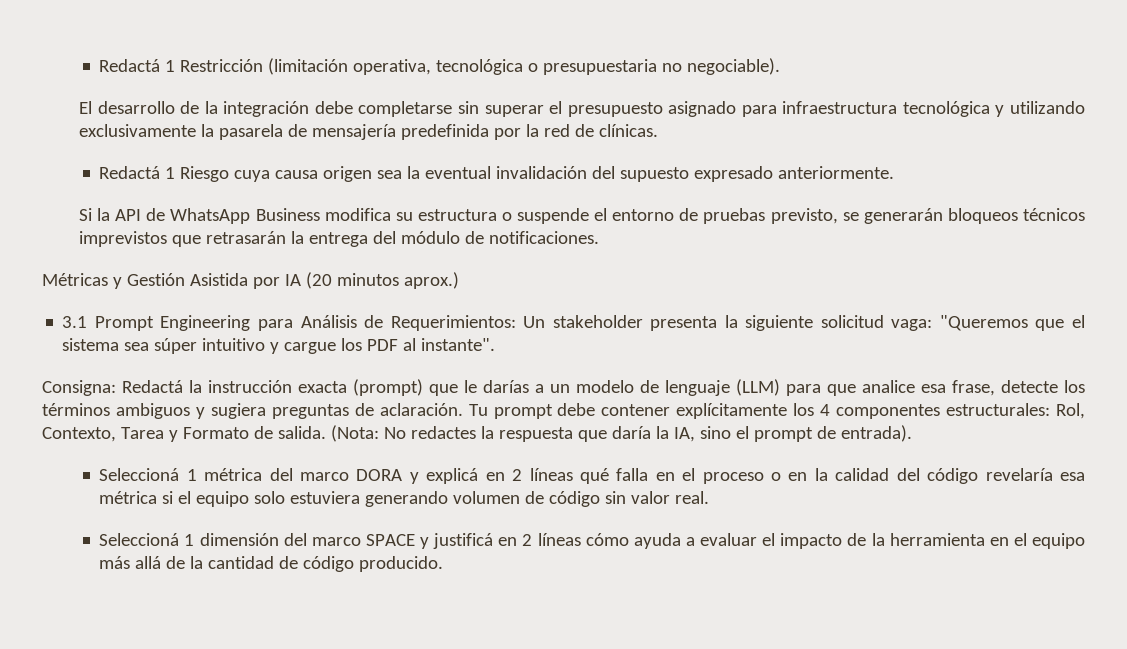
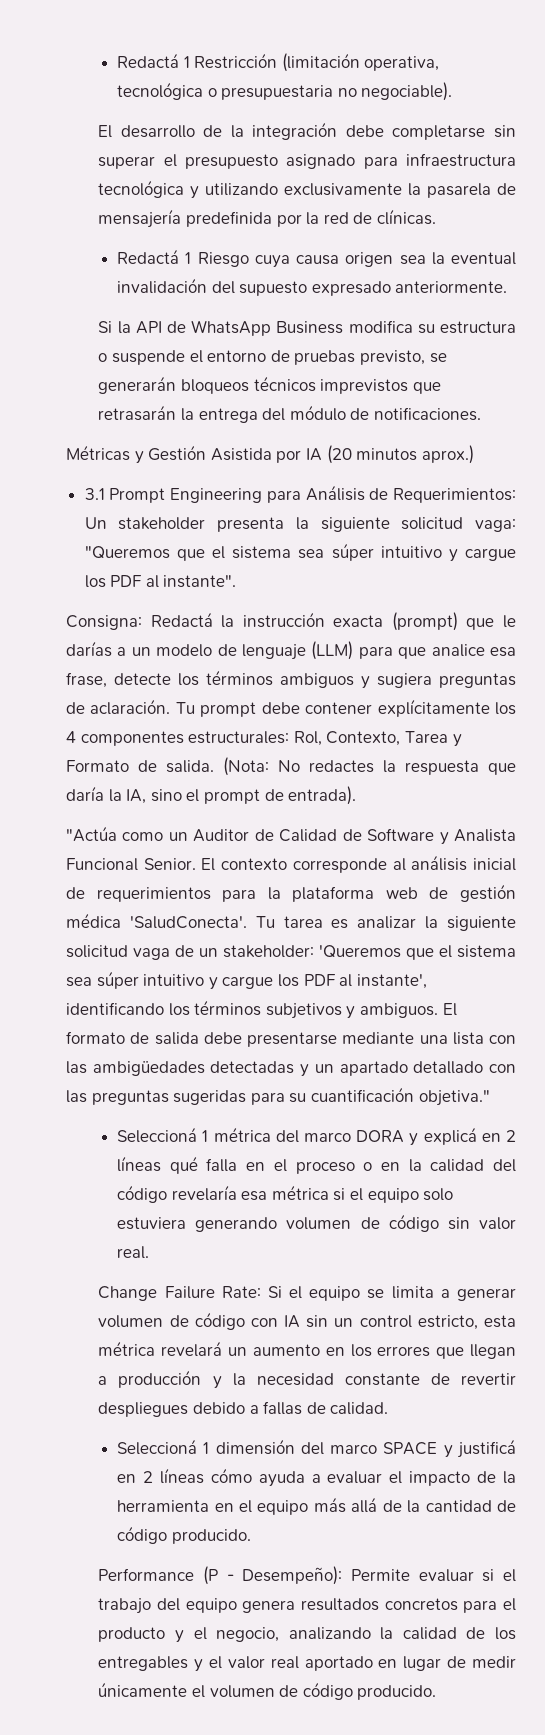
(912, 433) none -> [66,826,516,845] [66,855,516,873] [66,884,516,902] [66,913,516,931] [66,945,516,960] [66,971,427,990] [66,1000,457,1019] [66,1031,516,1047] [66,1061,516,1077] [66,1087,490,1106] // "Actúa como un Auditor de Calidad de Software y Analista Funcional Senior. El contexto corresponde al análisis inicial de requerimientos para la plataforma web de gestión médica 'SaludConecta'. Tu tarea es analizar la siguiente solicitud vaga de un stakeholder: 'Queremos que el sistema sea súper intuitivo y cargue los PDF al instante', identificando los términos subjetivos y ambiguos. El formato de salida debe presentarse mediante una lista con las ambigüedades detectadas y un apartado detallado con las preguntas sugeridas para su cuantificación objetiva."
(710, 497) none -> [98,1286,517,1301] [98,1312,517,1330] [98,1341,516,1359] [98,1370,516,1389] [98,1401,389,1417] // Change Failure Rate: Si el equipo se limita a generar volumen de código con IA sin un control estricto, esta métrica revelará un aumento en los errores que llegan a producción y la necesidad constante de revertir despliegues debido a fallas de calidad.
(444, 564) none -> [98,1566,517,1585] [98,1598,516,1614] [98,1627,516,1643] [98,1656,516,1672] [98,1682,437,1700] // Performance (P - Desempeño): Permite evaluar si el trabajo del equipo genera resultados concretos para el producto y el negocio, analizando la calidad de los entregables y el valor real aportado en lugar de medir únicamente el volumen de código producido.

